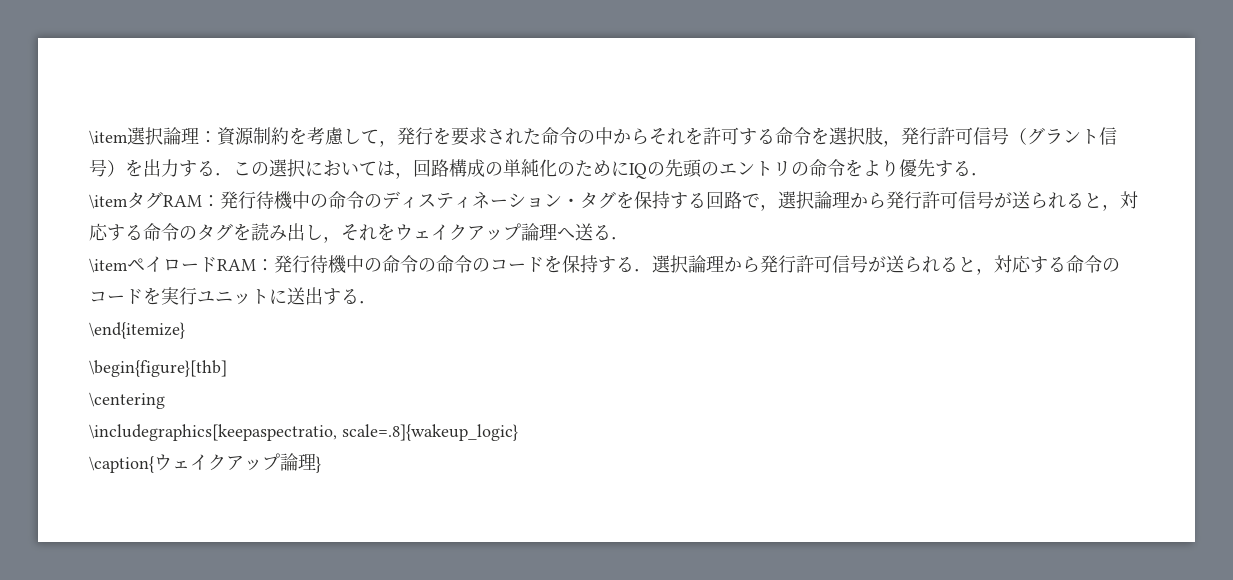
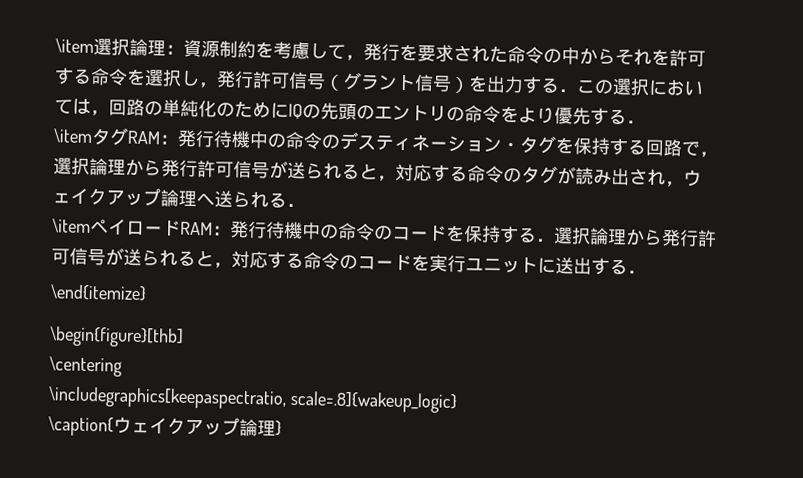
[865,127,883,145] 肢 -> [180,70,200,87] し
[449,159,485,177] 構成 -> (145, 107) none
[400,196,418,208] ィ -> (359, 141) none
[233,223,395,243] を読み出し，それを -> [557,165,684,188] が読み出され，
(593, 232) none -> [232,191,269,209] られ
[436,255,490,273] 命令の -> (393, 232) none

